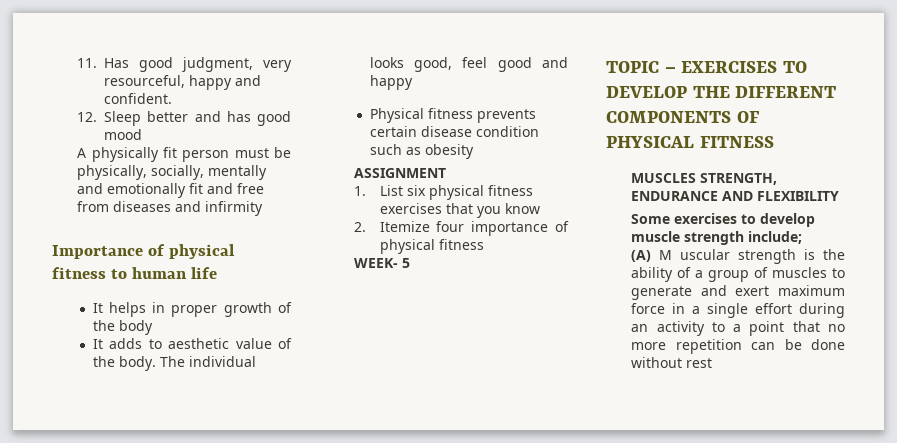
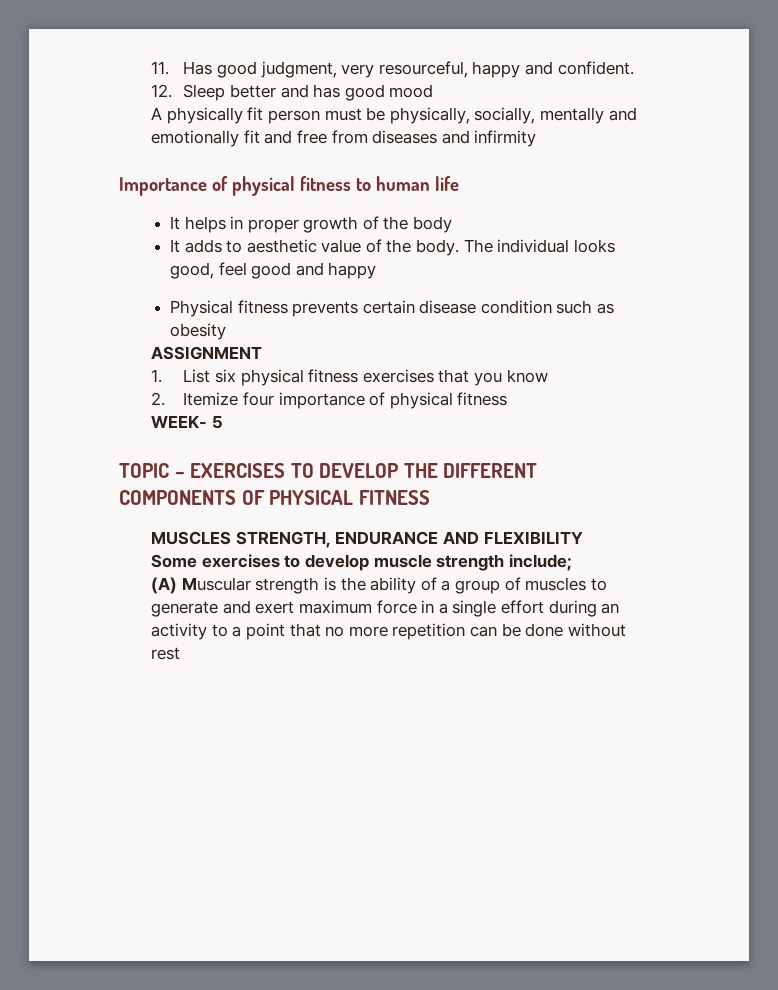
[659,249,731,260] M uscular -> [181,577,251,591] Muscular

